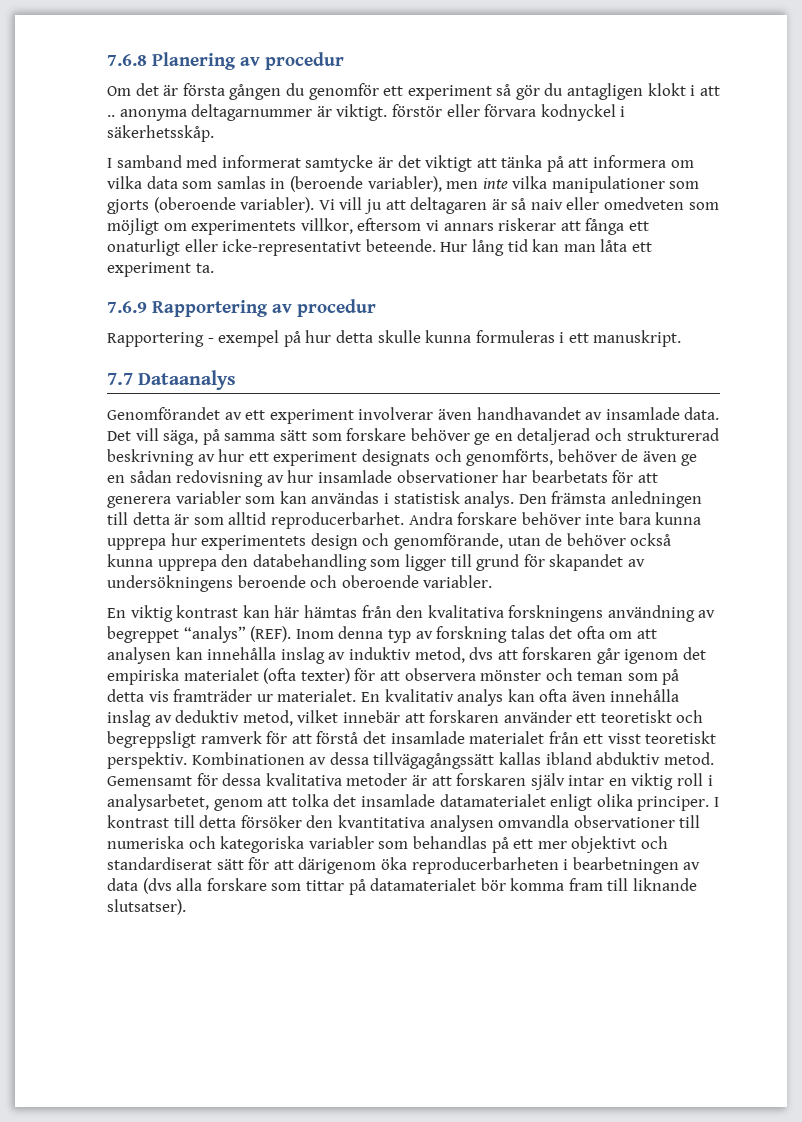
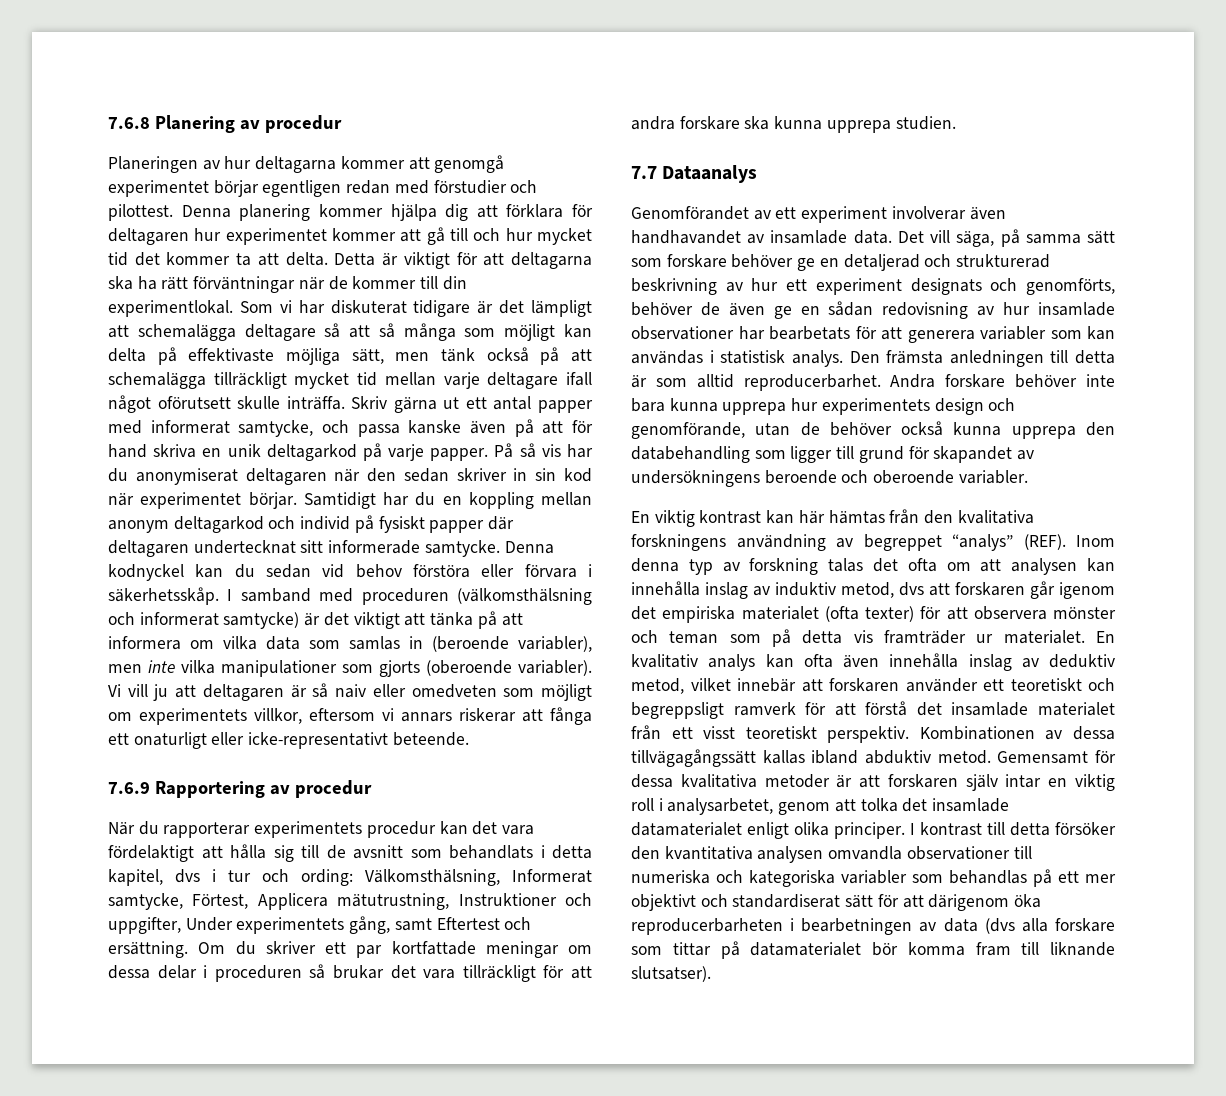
[107,83,720,100] [107,104,442,121] Om det är första gången du genomför ett experiment så gör du antagligen klokt i att .. anonyma deltagarnummer är viktigt. förstör -> [108,155,505,173] [108,180,538,197] [108,204,593,221] [108,227,592,245] [108,252,593,269] [108,276,467,293] [108,300,592,317] [108,323,592,341] [108,347,592,365] [108,372,592,389] [108,395,593,413] [108,419,593,437] [108,443,593,461] [108,468,592,485] [108,492,592,509] [108,515,515,533] [108,540,554,557] [108,564,470,581] Planeringen av hur deltagarna kommer att genomgå experimentet börjar egentligen redan med förstudier och pilottest. Denna planering kommer hjälpa dig att förklara för deltagaren hur experimentet kommer att gå till och hur mycket tid det kommer ta att delta. Detta är viktigt för att deltagarna ska ha rätt förväntningar när de kommer till din experimentlokal. Som vi har diskuterat tidigare är det lämpligt att schemalägga deltagare så att så många som möjligt kan delta på effektivaste möjliga sätt, men tänk också på att schemalägga tillräckligt mycket tid mellan varje deltagare ifall något oförutsett skulle inträffa. Skriv gärna ut ett antal papper med informerat samtycke, och passa kanske även på att för hand skriva en unik deltagarkod på varje papper. På så vis har du anonymiserat deltagaren när den sedan skriver in sin kod när experimentet börjar. Samtidigt har du en koppling mellan anonym deltagarkod och individ på fysiskt papper där deltagaren undertecknat sitt informerade samtycke. Denna kodnyckel kan du sedan vid behov förstöra
[540,104,616,121] kodnyckel -> (577, 571) none
(214, 133) // -> (219, 596) none
[221,155,374,172] informerat samtycke -> [361,588,592,605] [108,612,300,629] proceduren (välkomsthälsning och informerat samtycke)
[440,239,652,256] [107,262,214,277] [107,299,376,317] [107,330,682,347] Hur lång tid kan man låta ett experiment ta. // 7.6.9 Rapportering av procedur // Rapportering - exempel på hur detta skulle kunna formuleras i ett manuskript. -> [108,780,372,798] [108,821,535,838] [108,844,592,862] [108,869,592,886] [108,893,592,910] [108,916,532,934] [108,941,592,958] [108,964,593,982] [631,116,956,133] // 7.6.9 Rapportering av procedur // När du rapporterar experimentets procedur kan det vara fördelaktigt att hålla sig till de avsnitt som behandlats i detta kapitel, dvs i tur och ording: Välkomsthälsning, Informerat samtycke, Förtest, Applicera mätutrustning, Instruktioner och uppgifter, Under experimentets gång, samt Eftertest och ersättning. Om du skriver ett par kortfattade meningar om dessa delar i proceduren så brukar det vara tillräckligt för att andra forskare ska kunna upprepa studien.

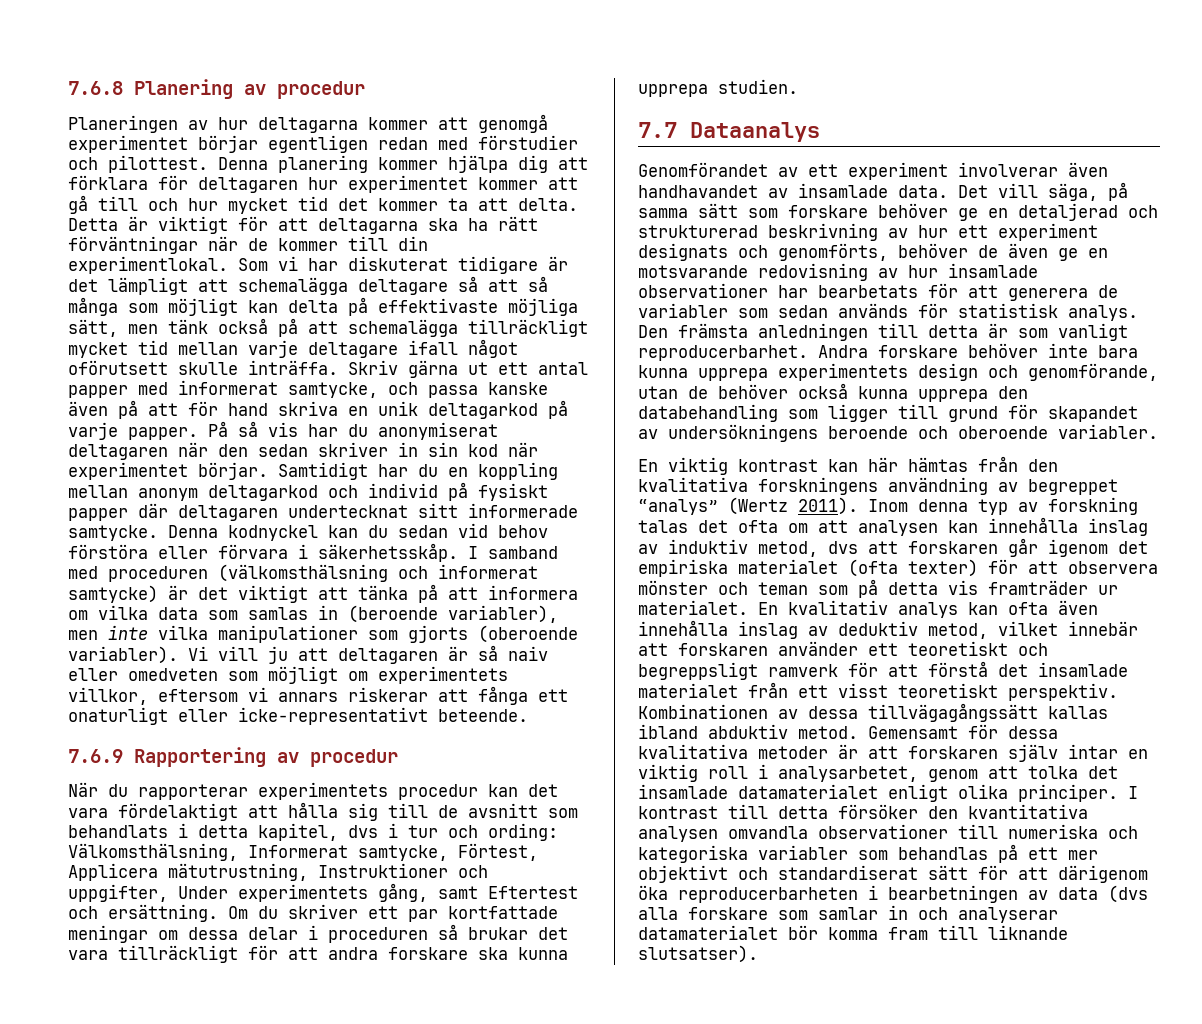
[828,301,874,316] sådan -> [638,265,748,278] motsvarande
[980,326,1115,340] [631,350,714,364] variabler som kan användas i -> [1098,285,1118,298] [638,303,948,318] de variabler som sedan används för
[696,374,734,388] alltid -> [1058,323,1128,341] vanligt
[791,398,819,411] hur -> (768, 374) none
[1023,534,1066,550] (REF). -> [728,497,858,515] (Wertz 2011).
[672,941,740,959] tittar på -> [818,905,1058,923] samlar in och analyserar

